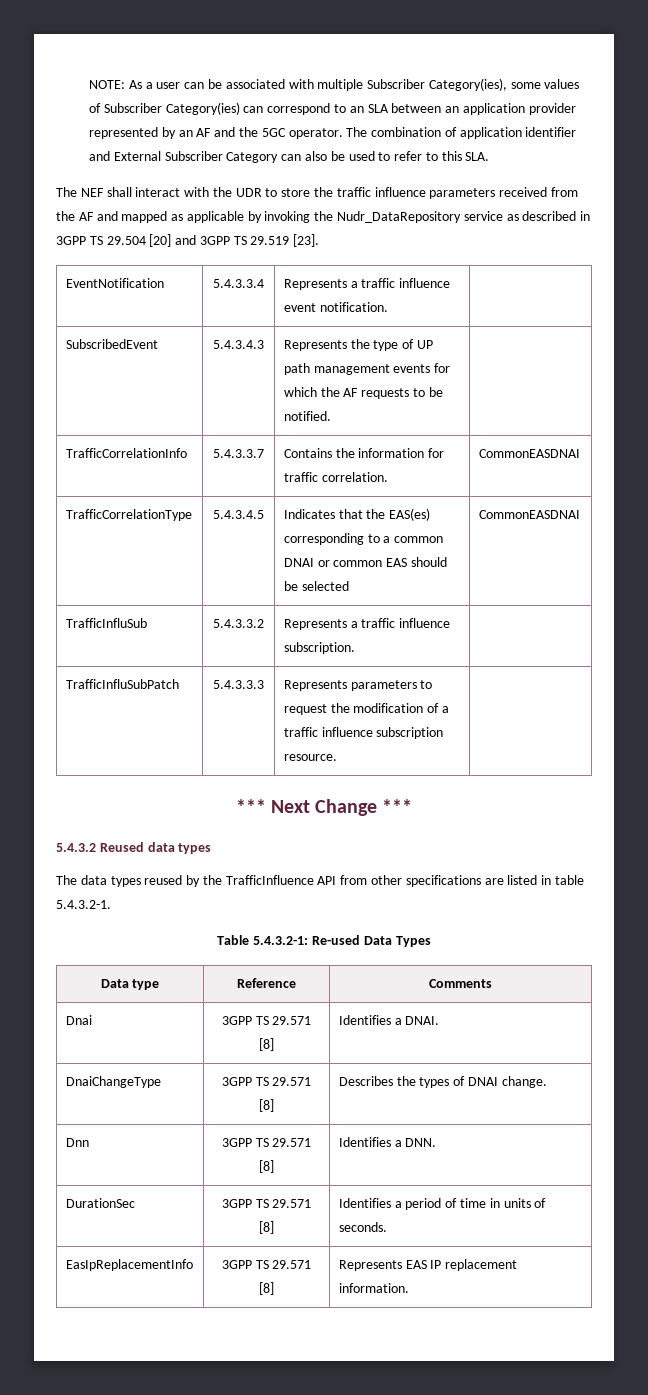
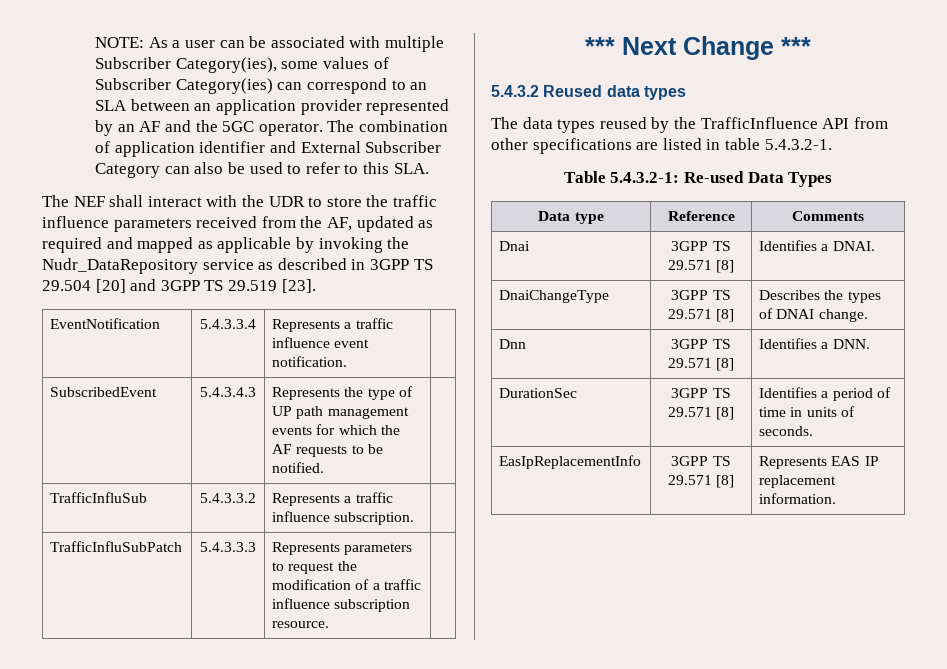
[78,212,94,221] AF -> [326,216,434,232] [42,237,102,253] AF, updated as required
[65,448,187,458] [213,449,264,458] [283,448,445,458] [283,472,388,482] [478,449,580,458] [65,509,192,521] [213,510,264,519] [283,508,431,521] [283,533,444,545] [283,557,447,567] [283,581,349,591] [478,510,580,519] // TrafficCorrelationInfo | 5.4.3.3.7 | Contains the information for traffic correlation. | CommonEASDNAI // TrafficCorrelationType | 5.4.3.4.5 | Indicates that the EAS(es) corresponding to a common DNAI or common EAS should be selected | CommonEASDNAI -> (325, 467) none

